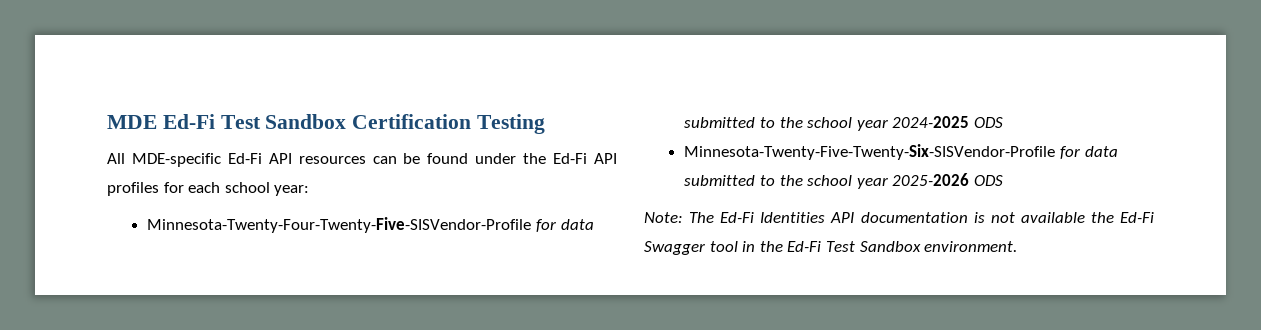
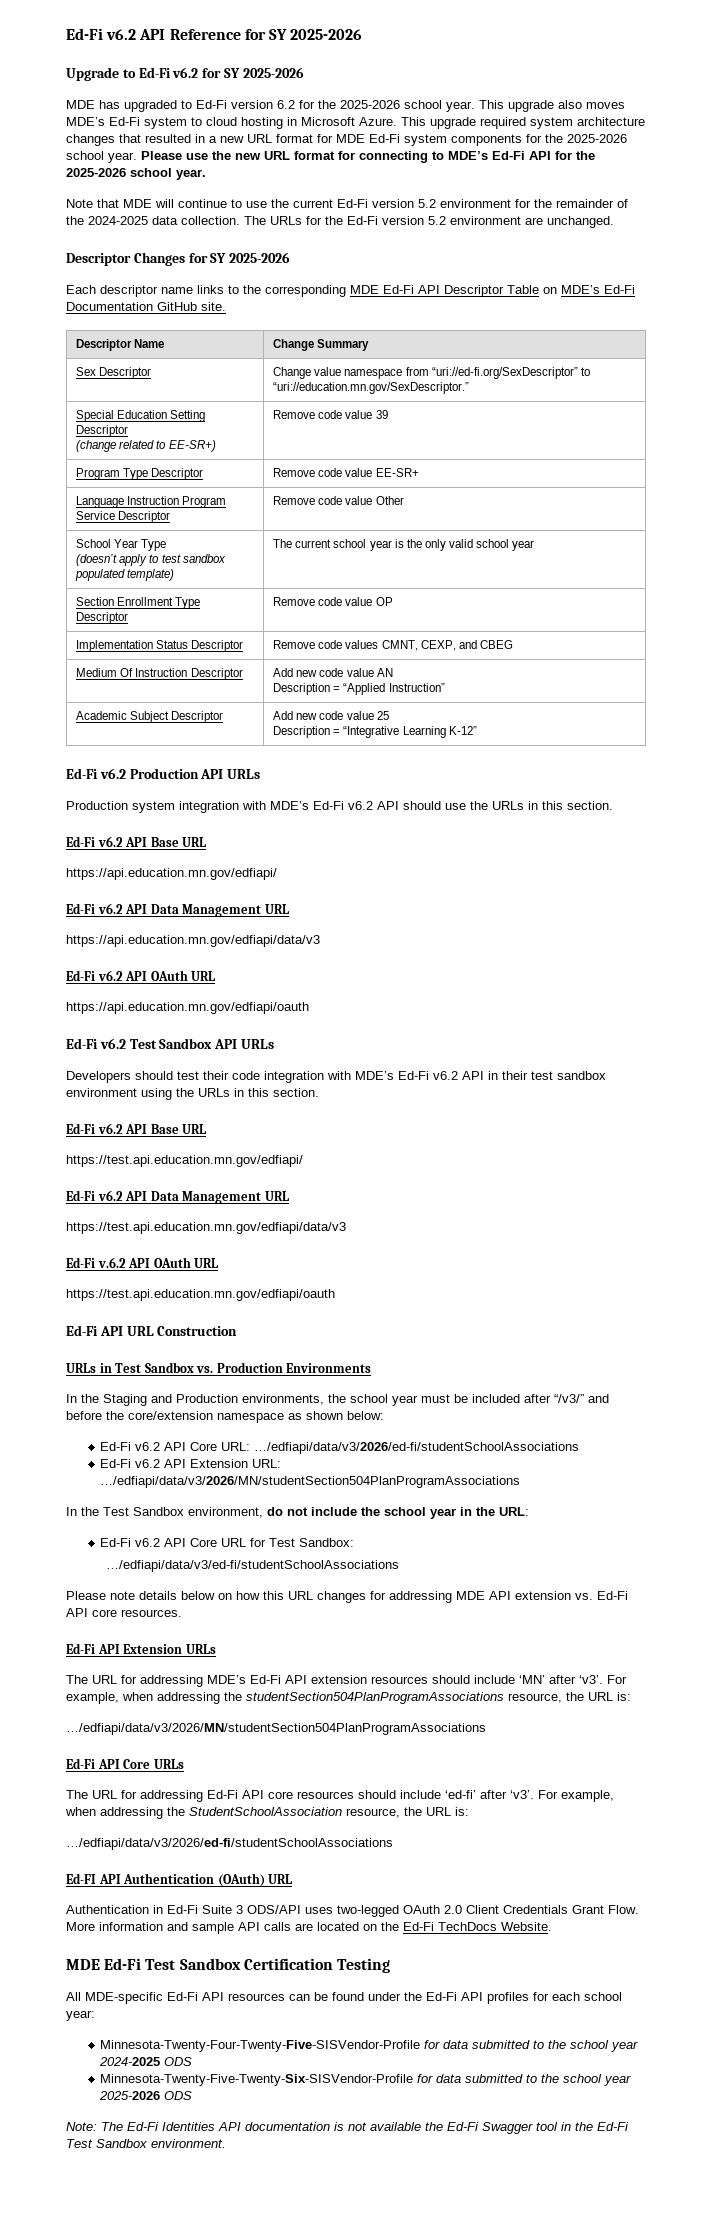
(107, 122) none -> [66,28,363,40] [66,67,304,81] [66,100,625,112] [66,117,645,129] [66,134,627,146] [66,151,595,163] [66,168,206,180] [66,199,628,208] [66,216,614,228] [66,252,291,266] [66,285,635,297] [66,302,226,311] [76,339,165,351] [273,339,370,351] [76,367,152,379] [273,367,590,379] [273,382,470,394] [76,410,206,422] [76,425,129,437] [76,440,216,452] [273,410,388,419] [76,468,204,480] [273,468,419,477] [76,496,227,508] [76,511,171,523] [273,496,404,505] [76,539,167,551] [76,554,226,566] [75,569,175,581] [273,539,535,551] [76,597,201,609] [76,612,129,624] [273,597,393,606] [76,640,244,652] [273,640,513,651] [76,668,243,680] [273,668,393,677] [273,683,445,695] [76,711,224,723] [273,711,389,720] [273,726,477,738] [66,768,261,779] [66,801,613,813] [66,836,207,847] [66,868,277,880] [66,903,289,917] [66,935,320,947] [66,970,216,981] [66,1002,309,1014] [66,1038,274,1049] [66,1071,606,1083] [66,1088,319,1100] [66,1123,207,1134] [66,1155,303,1167] [66,1190,289,1204] [66,1222,346,1234] [66,1257,219,1268] [66,1289,335,1301] [66,1325,238,1336] [66,1362,372,1373] [66,1394,609,1406] [66,1411,384,1423] [100,1442,580,1454] [100,1459,282,1468] [100,1476,521,1488] [66,1507,529,1519] [100,1538,355,1547] [105,1560,399,1572] [66,1591,628,1603] [66,1608,182,1617] [66,1643,216,1654] [66,1675,627,1687] [66,1692,631,1704] [66,1723,486,1735] [66,1758,184,1769] [66,1790,614,1802] [65,1807,469,1819] [66,1838,393,1850] [66,1873,293,1887] [66,1905,639,1917] [66,1922,552,1934] Ed-Fi v6.2 API Reference for SY 2025-2026 // Upgrade to Ed-Fi v6.2 for SY 2025-2026 // MDE has upgraded to Ed-Fi version 6.2 for the 2025-2026 school year. This upgrade also moves MDE’s Ed-Fi system to cloud hosting in Microsoft Azure. This upgrade required system architecture changes that resulted in a new URL format for MDE Ed-Fi system components for the 2025-2026 school year. Please use the new URL format for connecting to MDE’s Ed-Fi API for the 2025-2026 school year. // Note that MDE will continue to use the current Ed-Fi version 5.2 environment for the remainder of the 2024-2025 data collection. The URLs for the Ed-Fi version 5.2 environment are unchanged. // Descriptor Changes for SY 2025-2026 // Each descriptor name links to the corresponding MDE Ed-Fi API Descriptor Table on MDE’s Ed-Fi Documentation GitHub site. // Descriptor Name | Change Summary // Sex Descriptor | Change value namespace from “uri://ed-fi.org/SexDescriptor” to “uri://education.mn.gov/SexDescriptor.” // Special Education Setting Descriptor // (change related to EE-SR+) | Remove code value 39 // Program Type Descriptor | Remove code value EE-SR+ // Language Instruction Program Service Descriptor | Remove code value Other // School Year Type // (doesn’t apply to test sandbox populated template) | The current school year is the only valid school year // Section Enrollment Type Descriptor | Remove code value OP // Implementation Status Descriptor | Remove code values CMNT, CEXP, and CBEG // Medium Of Instruction Descriptor | Add new code value AN // Description = “Applied Instruction” // Academic Subject Descriptor | Add new code value 25 // Description = “Integrative Learning K-12” // Ed-Fi v6.2 Production API URLs // Production system integration with MDE’s Ed-Fi v6.2 API should use the URLs in this section. // Ed-Fi v6.2 API Base URL // https://api.education.mn.gov/edfiapi/ // Ed-Fi v6.2 API Data Management URL // https://api.education.mn.gov/edfiapi/data/v3 // Ed-Fi v6.2 API OAuth URL // https://api.education.mn.gov/edfiapi/oauth // Ed-Fi v6.2 Test Sandbox API URLs // Developers should test their code integration with MDE’s Ed-Fi v6.2 API in their test sandbox environment using the URLs in this section. // Ed-Fi v6.2 API Base URL // https://test.api.education.mn.gov/edfiapi/ // Ed-Fi v6.2 API Data Management URL // https://test.api.education.mn.gov/edfiapi/data/v3 // Ed-Fi v.6.2 API OAuth URL // https://test.api.education.mn.gov/edfiapi/oauth // Ed-Fi API URL Construction // URLs in Test Sandbox vs. Production Environments // In the Staging and Production environments, the school year must be included after “/v3/” and before the core/extension namespace as shown below: // Ed-Fi v6.2 API Core URL: …/edfiapi/data/v3/2026/ed-fi/studentSchoolAssociations // Ed-Fi v6.2 API Extension URL: …/edfiapi/data/v3/2026/MN/studentSection504PlanProgramAssociations // In the Test Sandbox environment, do not include the school year in the URL: // Ed-Fi v6.2 API Core URL for Test Sandbox: // …/edfiapi/data/v3/ed-fi/studentSchoolAssociations // Please note details below on how this URL changes for addressing MDE API extension vs. Ed-Fi API core resources. // Ed-Fi API Extension URLs // The URL for addressing MDE’s Ed-Fi API extension resources should include ‘MN’ after ‘v3’. For example, when addressing the studentSection504PlanProgramAssociations resource, the URL is: // …/edfiapi/data/v3/2026/MN/studentSection504PlanProgramAssociations // Ed-Fi API Core URLs // The URL for addressing Ed-Fi API core resources should include ‘ed-fi’ after ‘v3’. For example, when addressing the StudentSchoolAssociation resource, the URL is: // …/edfiapi/data/v3/2026/ed-fi/studentSchoolAssociations // Ed-FI API Authentication (OAuth) URL // Authentication in Ed-Fi Suite 3 ODS/API uses two-legged OAuth 2.0 Client Credentials Grant Flow. More information and sample API calls are located on the Ed-Fi TechDocs Website. //

